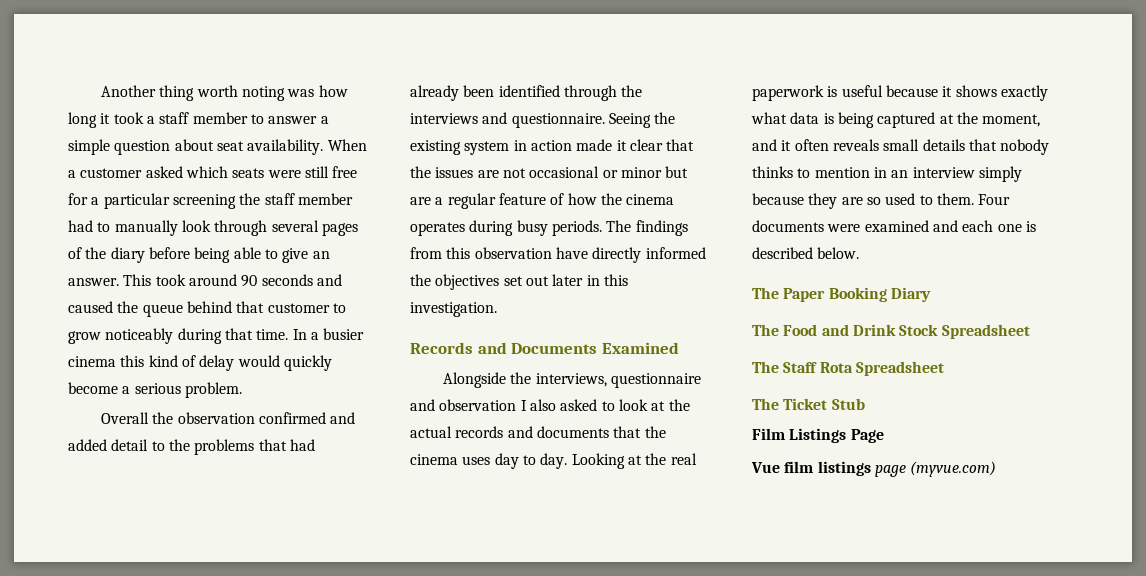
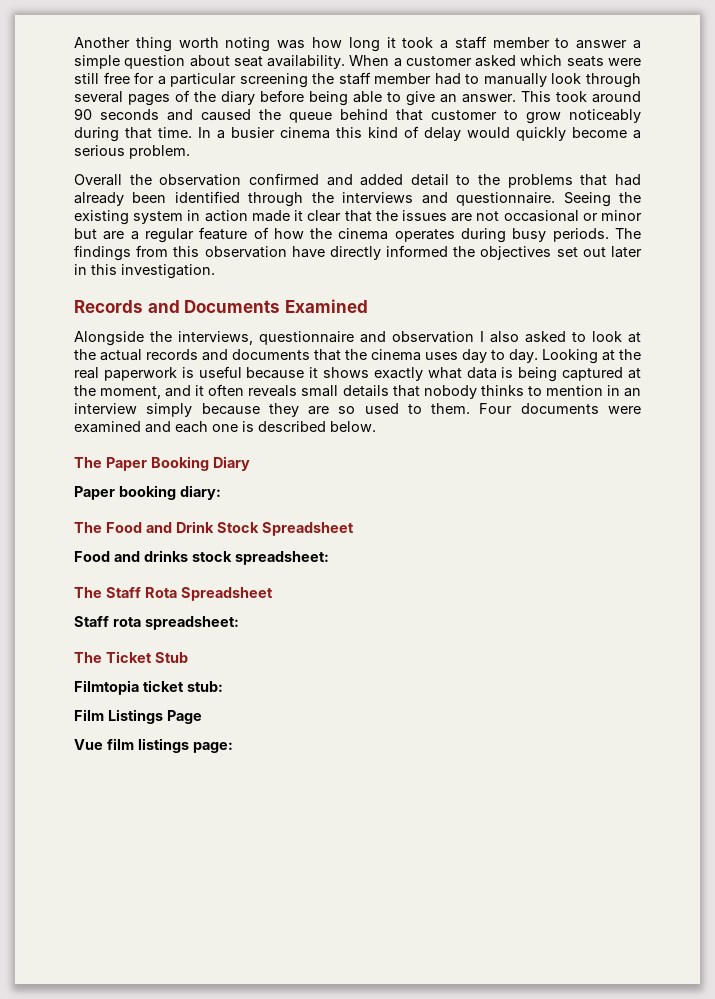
(931, 294) none -> [74,485,221,500] // Paper booking diary:
(1030, 331) none -> [74,550,329,565] // Food and drinks stock spreadsheet:
(944, 368) none -> [74,616,239,630] // Staff rota spreadsheet:
(865, 404) none -> [74,680,223,695] // Filmtopia ticket stub:
[874,461,997,477] page (myvue.com) -> [193,742,233,753] page:

